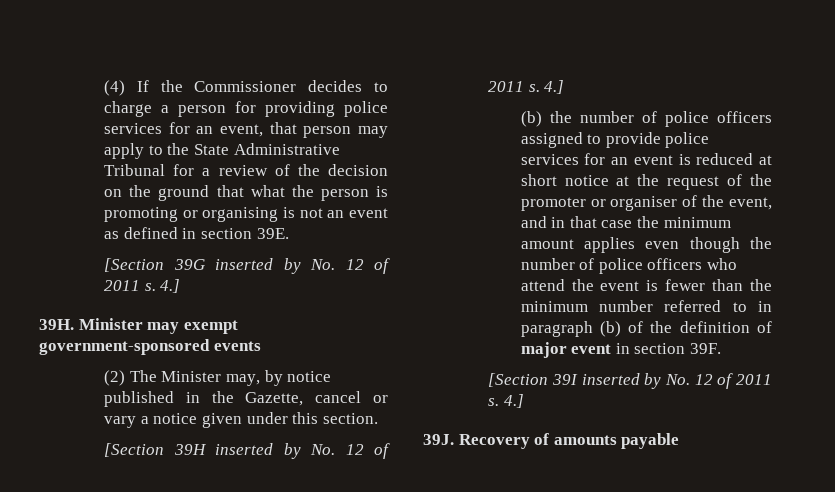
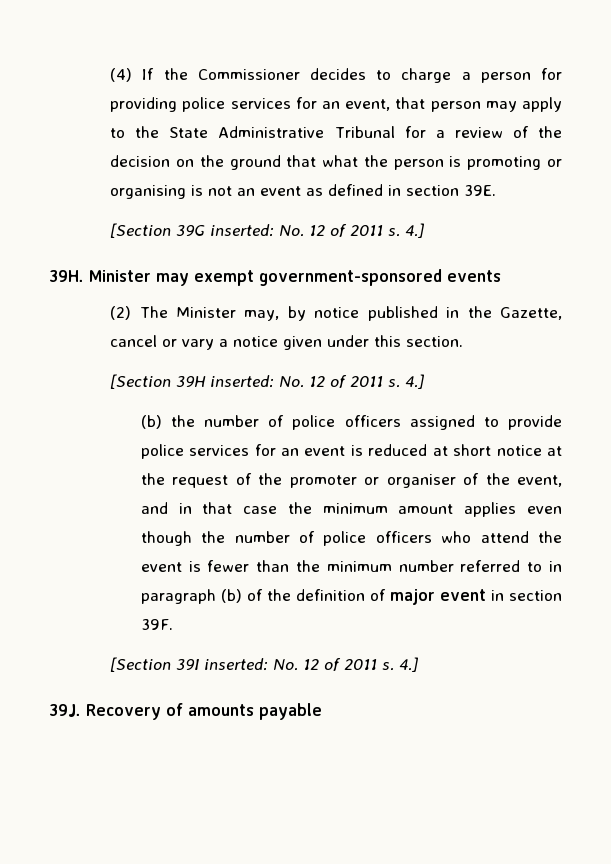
[215,258,301,274] inserted by -> [210,224,275,237] inserted:
[215,443,301,459] inserted by -> [210,375,275,388] inserted:
[581,373,662,389] inserted by -> [204,658,269,671] inserted:

